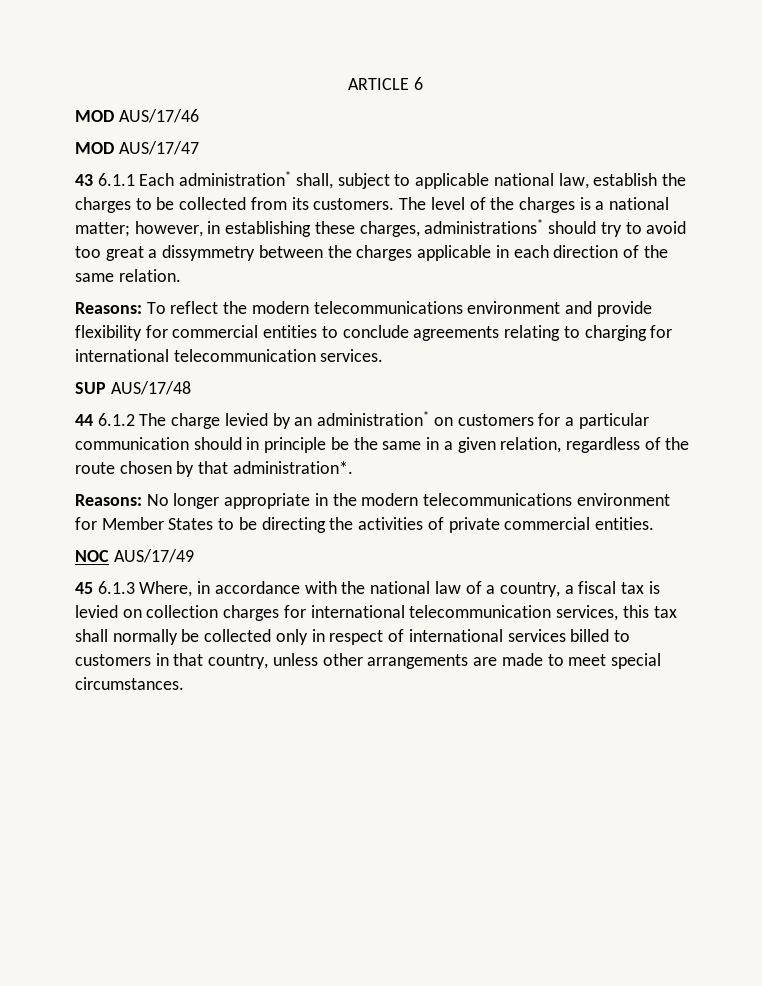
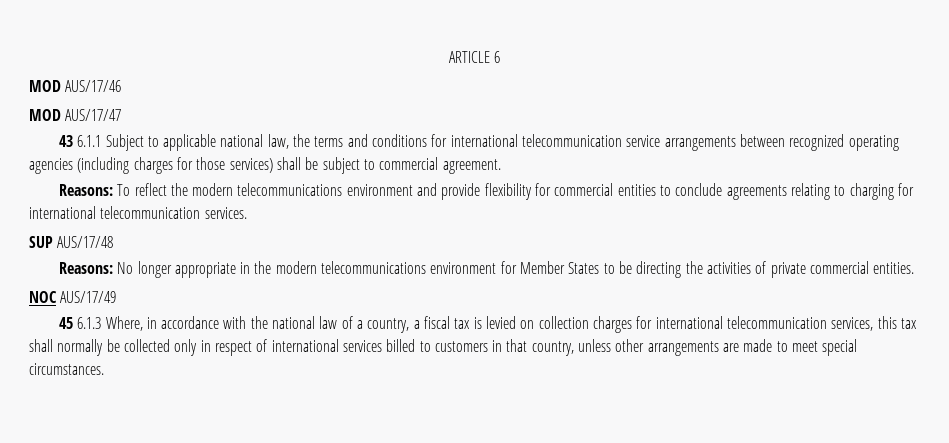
[139,171,686,189] [75,197,670,213] [75,219,687,237] [75,245,668,261] [75,269,181,282] Each administration* shall, subject to applicable national law, establish the charges to be collected from its customers. The level of the charges is a national matter; however, in establishing these charges, administrations* should try to avoid too great a dissymmetry between the charges applicable in each direction of the same relation. -> [105,134,899,151] [29,157,501,174] Subject to applicable national law, the terms and conditions for international telecommunication service arrangements between recognized operating agencies (including charges for those services) shall be subject to commercial agreement.
[75,411,649,429] [75,437,690,453] [75,461,353,477] // 44 6.1.2 The charge levied by an administration* on customers for a particular communication should in principle be the same in a given relation, regardless of the route chosen by that administration*. -> (114, 242) none

